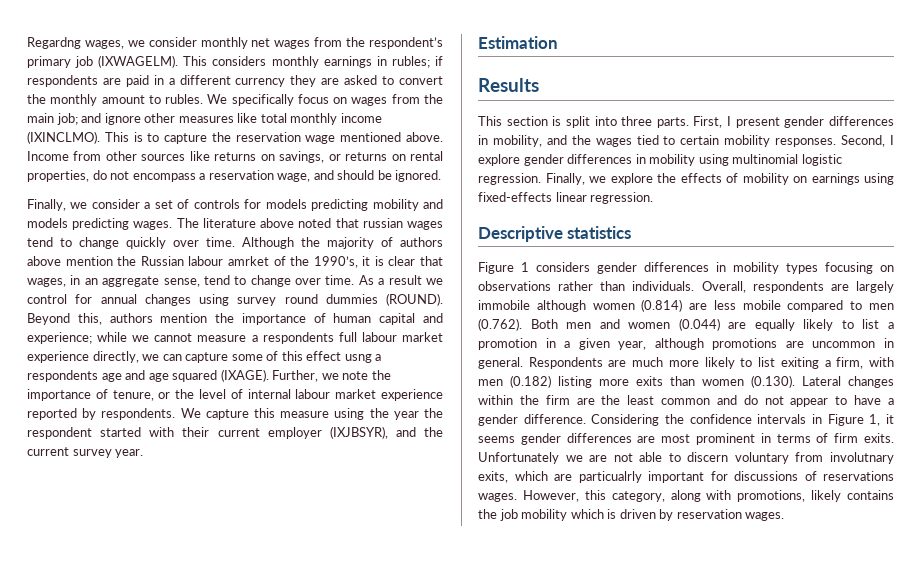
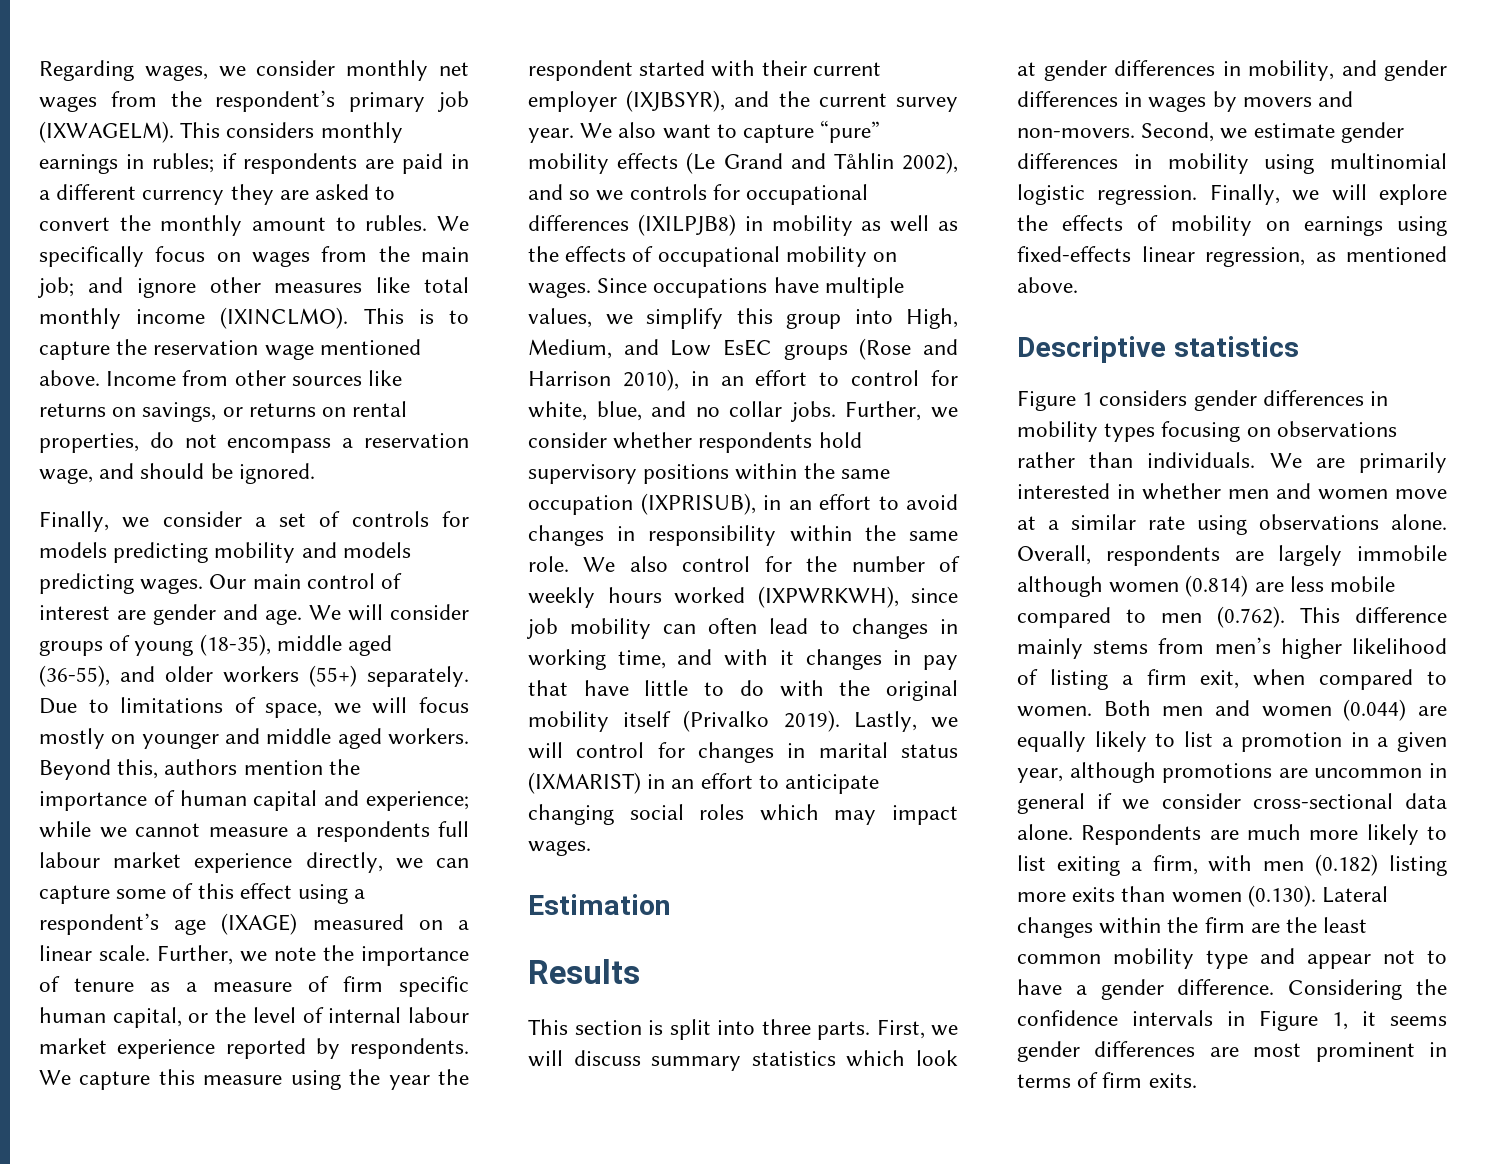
[27,37,81,49] Regardng -> [39,60,134,81] Regarding
[176,218,444,230] [27,237,443,249] [27,256,443,268] [27,275,443,287] [27,293,443,306] The literature above noted that russian wages tend to change quickly over time. Although the majority of authors above mention the Russian labour amrket of the 1990’s, it is clear that wages, in an aggregate sense, tend to change over time. As a result we control for annual changes using survey round dummies (ROUND). -> [209,573,403,589] [39,604,469,625] [39,634,393,656] [39,665,469,687] [39,697,469,718] [39,728,469,749] Our main control of interest are gender and age. We will consider groups of young (18-35), middle aged (36-55), and older workers (55+) separately. Due to limitations of space, we will focus mostly on younger and middle aged workers.
[344,354,382,363] [27,369,269,382] usng a respondents age and age squared (IXAGE). -> [298,884,366,904] [39,913,469,935] [39,945,150,961] using a respondent’s age (IXAGE) measured on a linear scale.
[112,390,154,401] tenure, -> [74,976,469,997] [39,1007,182,1028] tenure as a measure of firm specific human capital,
(144, 453) none -> [580,120,881,143] [528,152,958,174] [528,184,869,205] [528,214,958,236] [528,246,898,267] [528,277,904,298] [528,308,958,329] [528,338,958,360] [528,369,958,391] [528,401,958,422] [528,432,862,453] [528,463,890,484] [528,493,958,515] [528,525,958,546] [528,556,960,572] [528,586,958,608] [527,618,958,639] [528,649,958,670] [528,680,958,701] [528,710,958,732] [528,742,958,763] [528,772,880,794] [528,804,958,825] [528,840,591,856] We also want to capture “pure” mobility effects (Le Grand and Tåhlin 2002), and so we controls for occupational differences (IXILPJB8) in mobility as well as the effects of occupational mobility on wages. Since occupations have multiple values, we simplify this group into High, Medium, and Low EsEC groups (Rose and Harrison 2010), in an effort to control for white, blue, and no collar jobs. Further, we consider whether respondents hold supervisory positions within the same occupation (IXPRISUB), in an effort to avoid changes in responsibility within the same role. We also control for the number of weekly hours worked (IXPWRKWH), since job mobility can often lead to changes in working time, and with it changes in pay that have little to do with the original mobility itself (Privalko 2019). Lastly, we will control for changes in marital status (IXMARIST) in an effort to anticipate changing social roles which may impact wages.
[727,116,780,128] I present -> [931,1025,958,1036] [528,1050,958,1071] [1017,62,1036,76] we will discuss summary statistics which look at
[571,135,894,147] [478,154,520,166] the wages tied to certain mobility responses. Second, I explore -> [1384,60,1447,81] [1017,91,1354,112] [1017,122,1335,142] gender differences in wages by movers and non-movers. Second, we estimate
(606, 179) none -> [1331,184,1367,201] will
[590,192,654,204] regression. -> [1205,246,1447,267] [1017,277,1078,293] regression, as mentioned above.
(695, 286) none -> [1269,452,1447,473] [1017,483,1447,500] [1017,514,1447,535] We are primarily interested in whether men and women move at a similar rate using observations alone.
(522, 324) none -> [1300,607,1447,623] [1017,637,1447,659] [1017,669,1447,690] [1017,706,1092,717] This difference mainly stems from men’s higher likelihood of listing a firm exit, when compared to women.
[478,357,523,369] general. -> [1017,793,1447,814] [1017,824,1073,840] general if we consider cross-sectional data alone.
[716,395,829,407] and do not appear -> [1113,948,1415,969] mobility type and appear not
[478,452,894,464] [478,471,894,483] [478,490,894,502] [478,509,785,521] Unfortunately we are not able to discern voluntary from involutnary exits, which are particualrly important for discussions of reservations wages. However, this category, along with promotions, likely contains the job mobility which is driven by reservation wages. -> (1197, 1080) none

